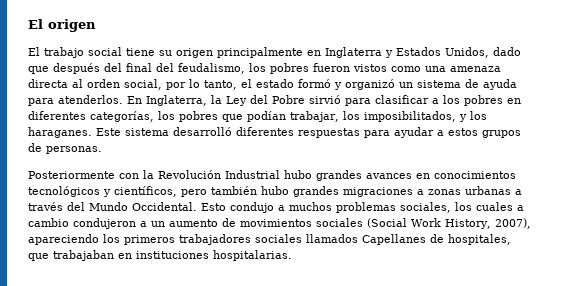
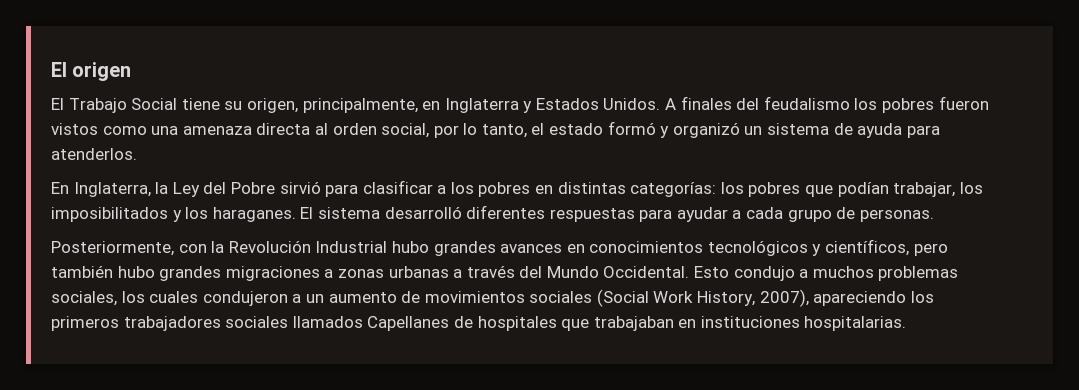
[44,47,521,58] [28,63,245,74] trabajo social tiene su origen principalmente en Inglaterra y Estados Unidos, dado que después del final del feudalismo, -> [68,96,850,113] Trabajo Social tiene su origen, principalmente, en Inglaterra y Estados Unidos. A finales del feudalismo
(123, 99) none -> (137, 154) //
[28,111,154,122] diferentes categorías, -> [557,182,717,197] distintas categorías:
[363,111,456,122] imposibilitados, -> [51,207,168,222] imposibilitados
[96,128,121,136] Este -> [300,207,314,219] El
[448,128,521,138] estos grupos -> [746,207,832,222] cada grupo
[28,171,115,179] Posteriormente -> [51,241,174,256] Posteriormente,
[517,205,524,211] [28,218,69,227] a cambio -> (199, 297) none
[448,234,511,245] hospitales, -> [477,316,557,331] hospitales

